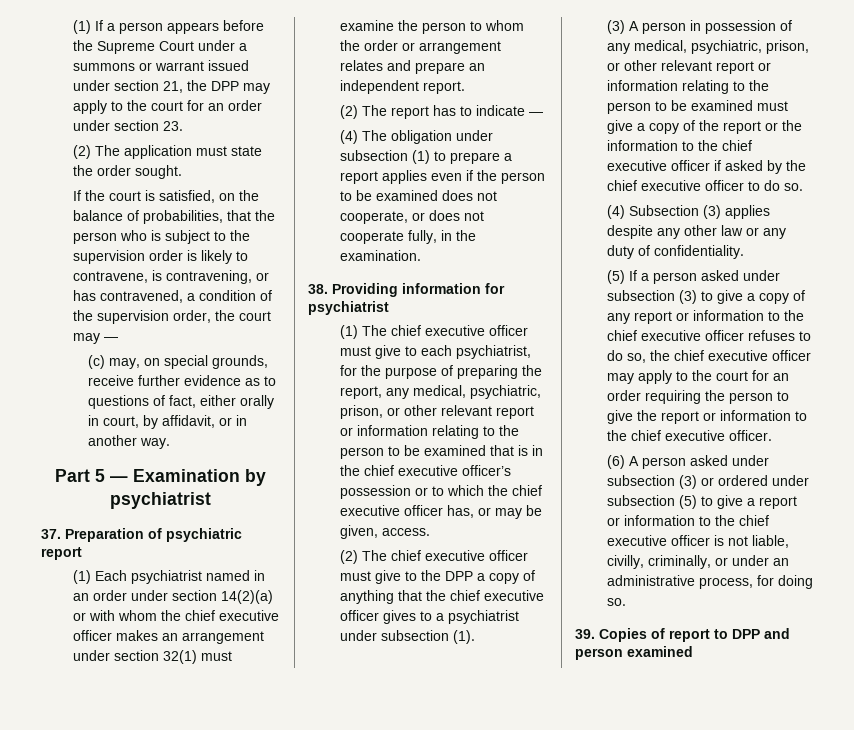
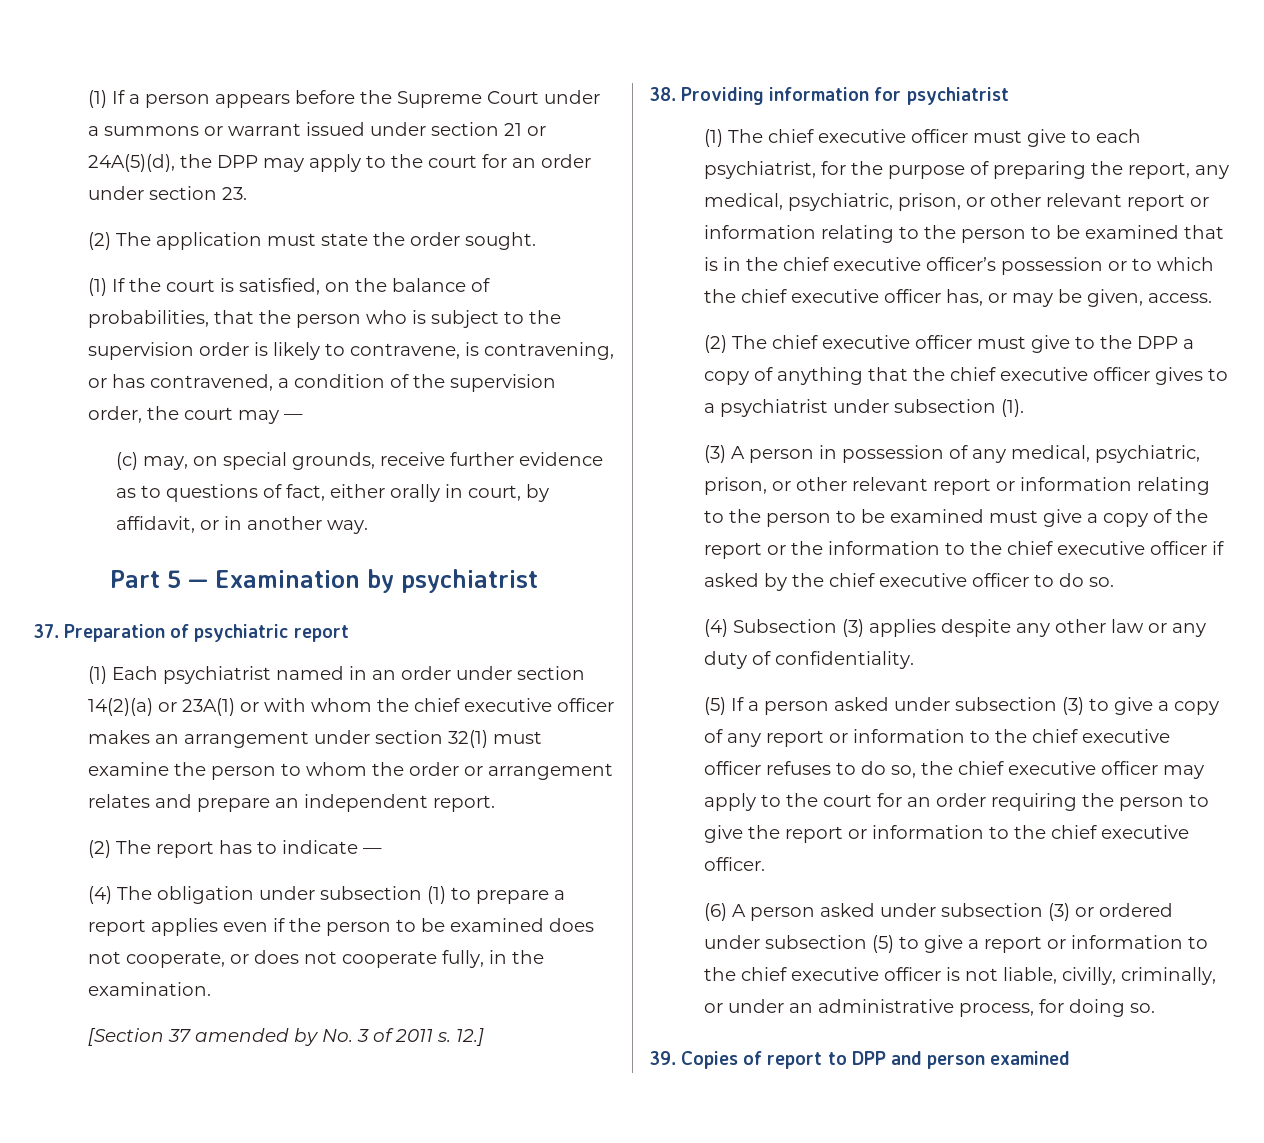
[162,81,183,93] 21, -> [504,123,547,136] [88,154,176,172] 21 or 24A(5)(d),
(182, 172) none -> [88,278,108,296] (1)
(86, 616) none -> [182,698,260,716] 23A(1) or
(421, 255) none -> [88,1028,485,1046] // [Section 37 amended by No. 3 of 2011 s. 12.]

